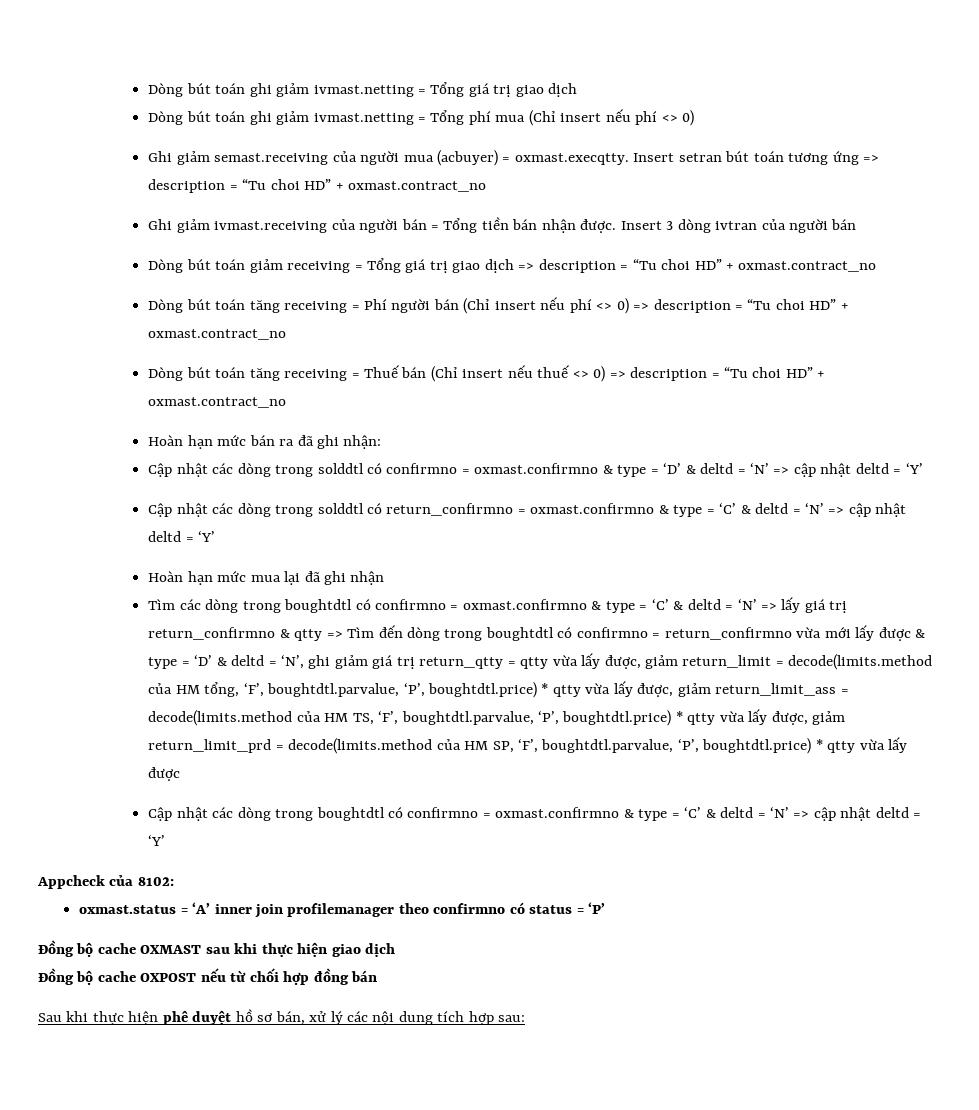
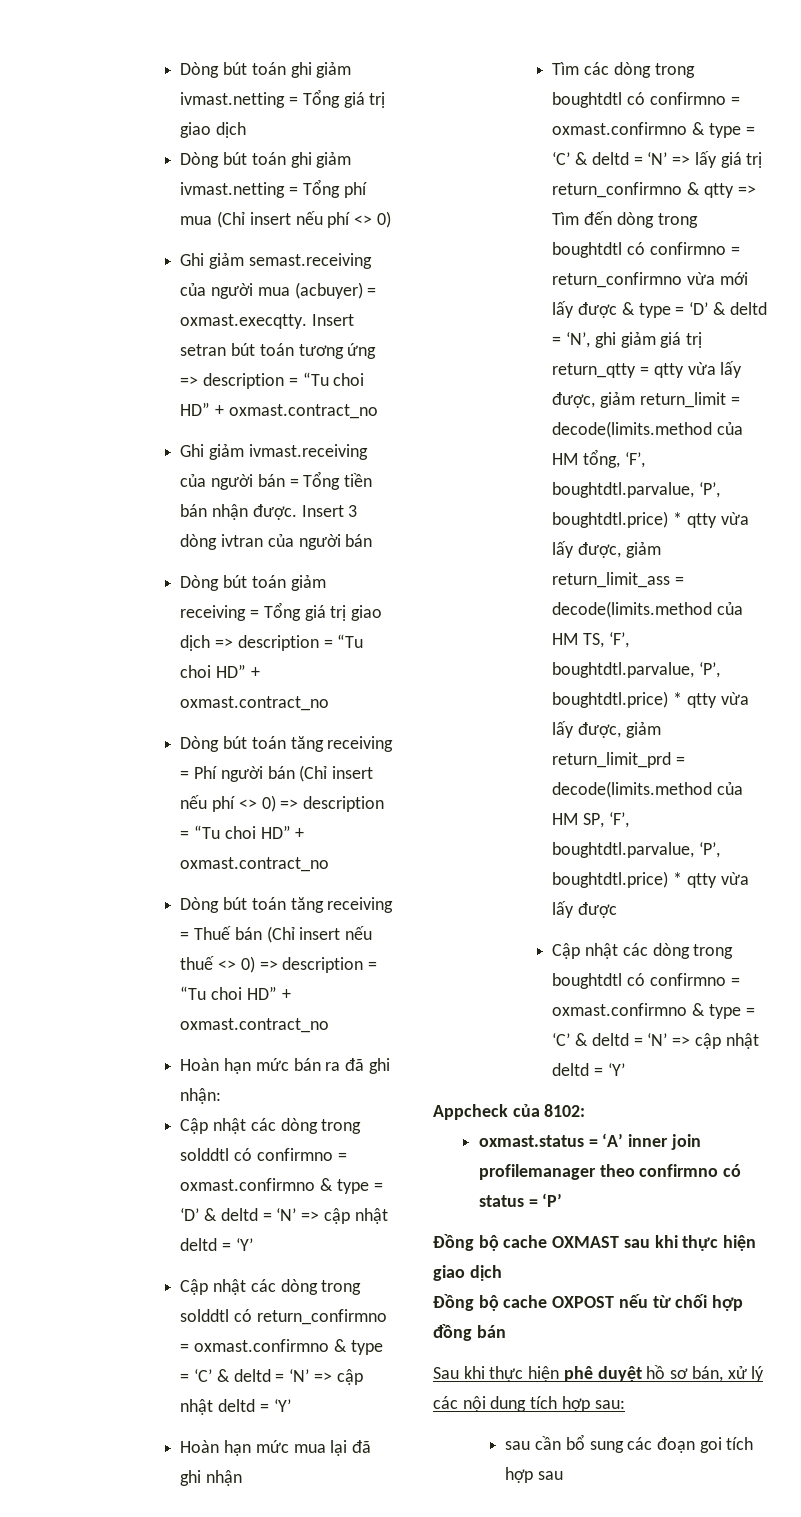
(526, 1018) none -> [505,1434,754,1453] [505,1467,564,1483] // sau cần bổ sung các đoạn goi tích hợp sau

